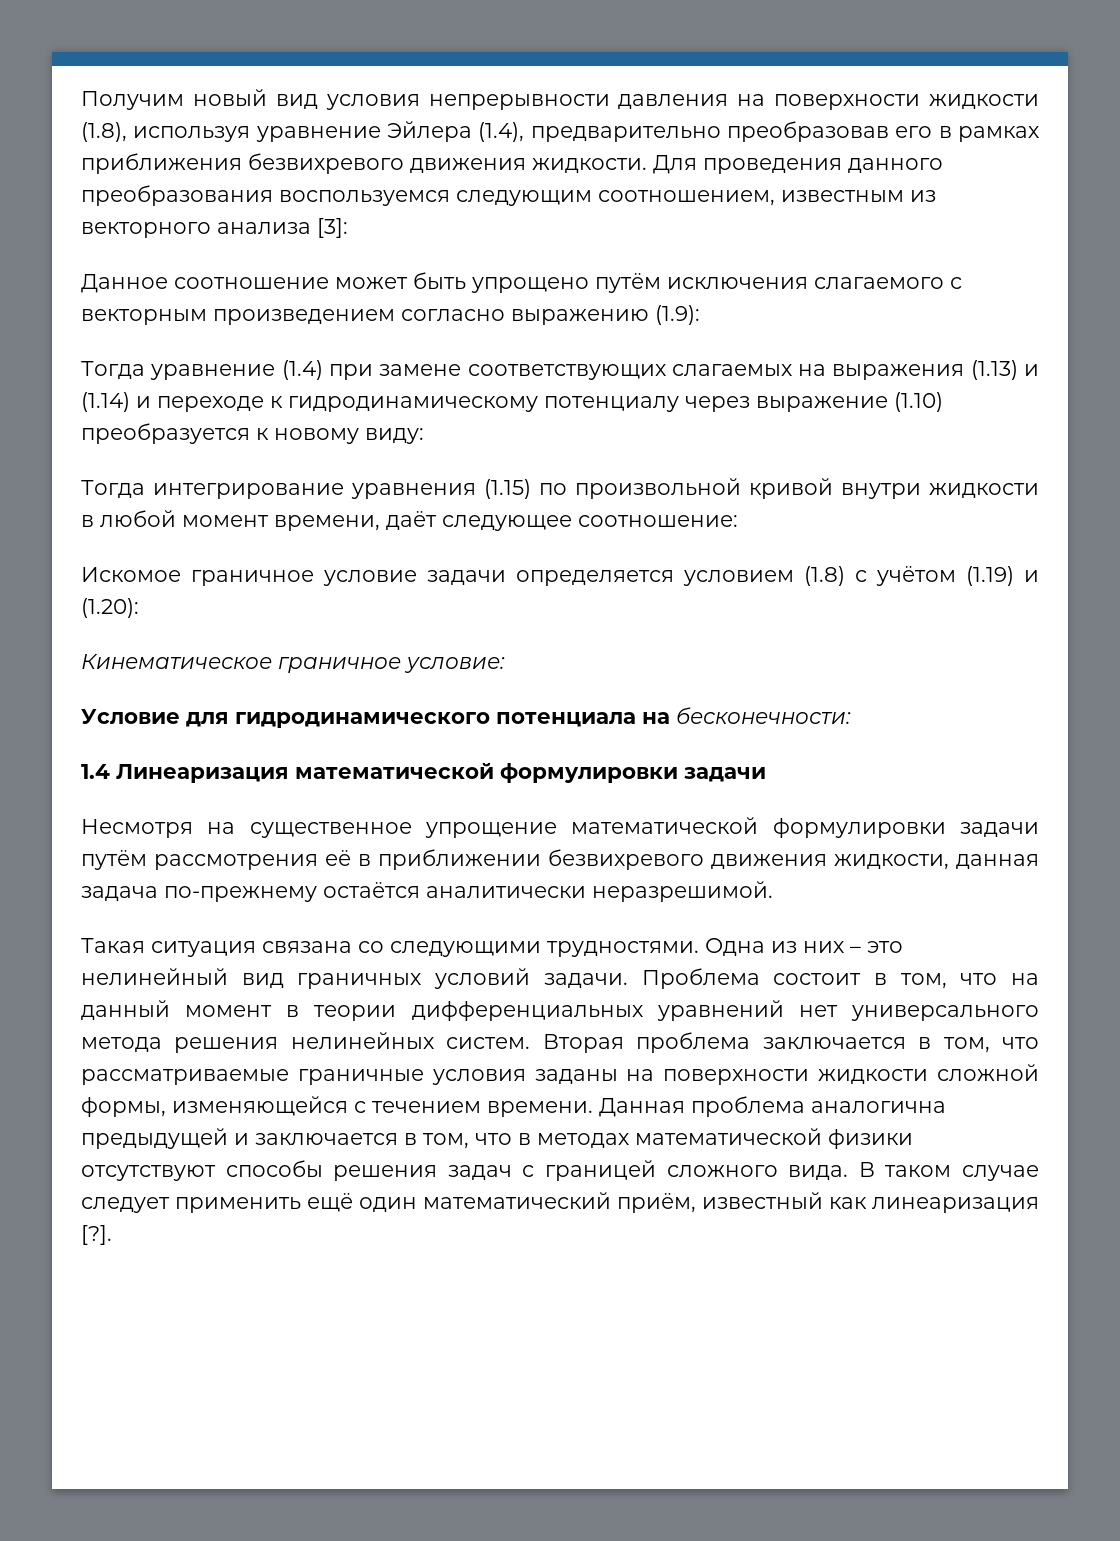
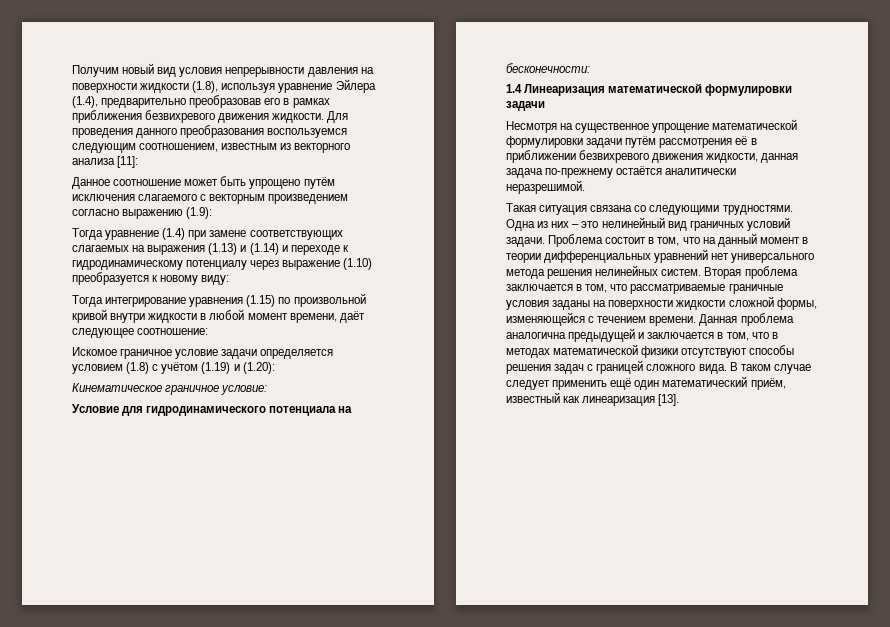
[317,218,348,238] [3]: -> [117,156,139,168] [11]:
[81,1225,112,1245] [?]. -> [658,394,680,406] [13].

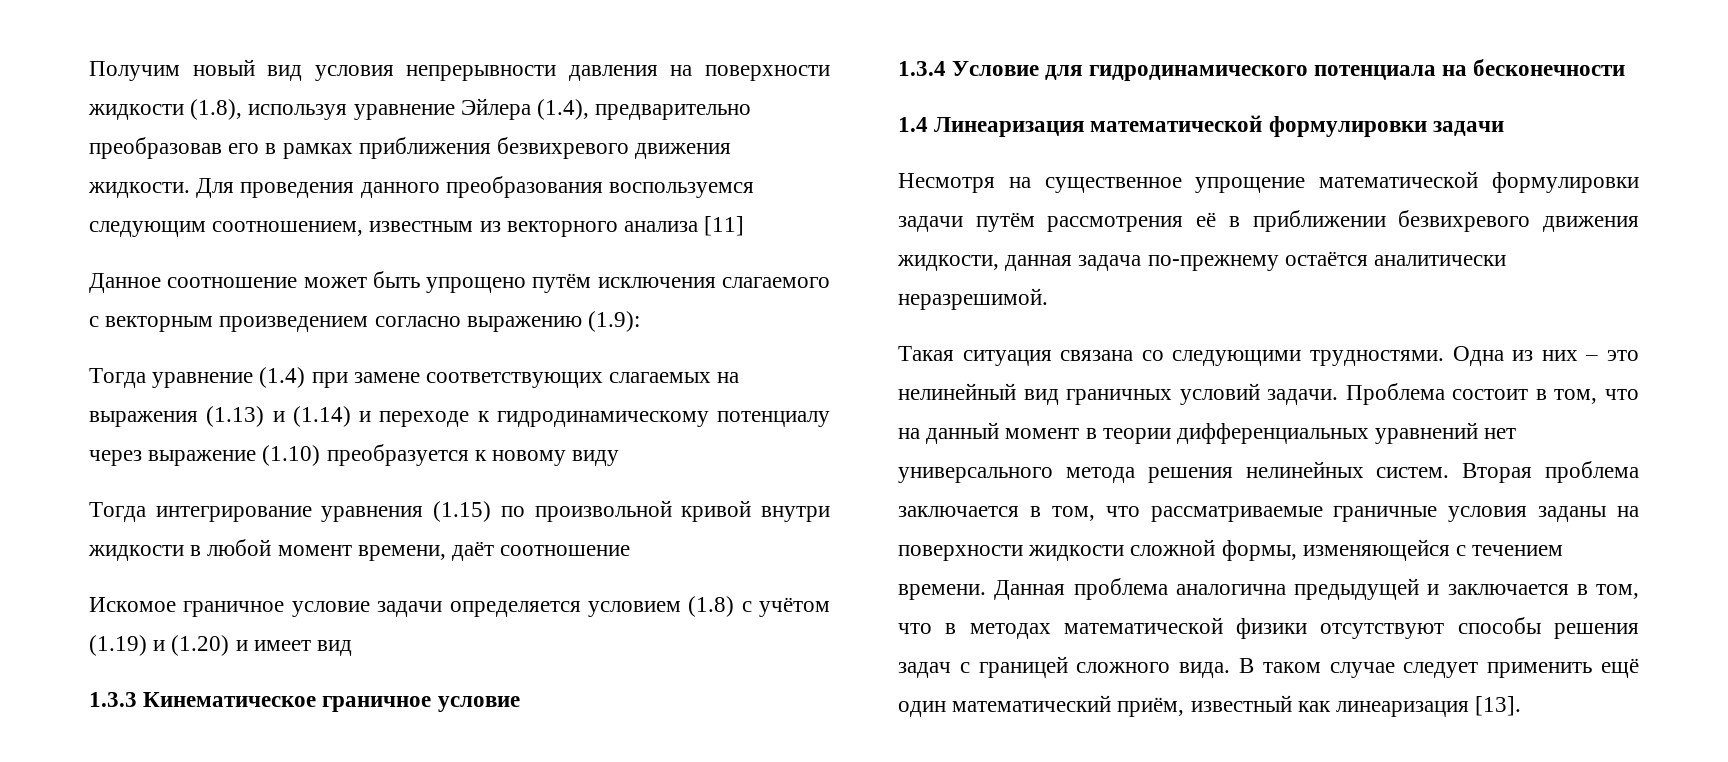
[117,156,139,168] [11]: -> [704,216,745,236] [11]
[201,275,230,285] виду: -> [572,450,620,466] виду
[72,328,209,338] следующее соотношение: -> [500,545,631,556] соотношение
[242,362,275,374] [72,383,268,395] (1.20): // Кинематическое граничное условие: // -> [171,635,353,656] [89,692,520,712] [898,61,946,76] (1.20) и имеет вид // 1.3.3 Кинематическое граничное условие // 1.3.4
[506,63,590,73] бесконечности: -> [1473,59,1626,76] бесконечности

